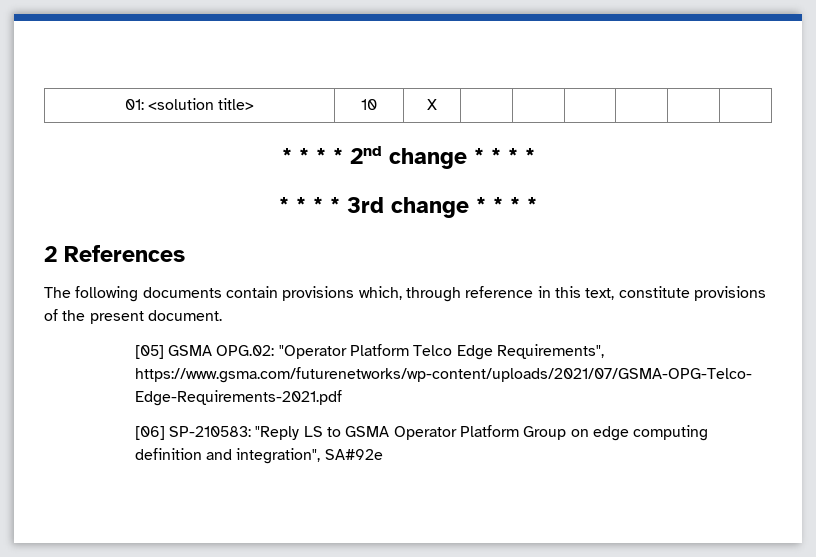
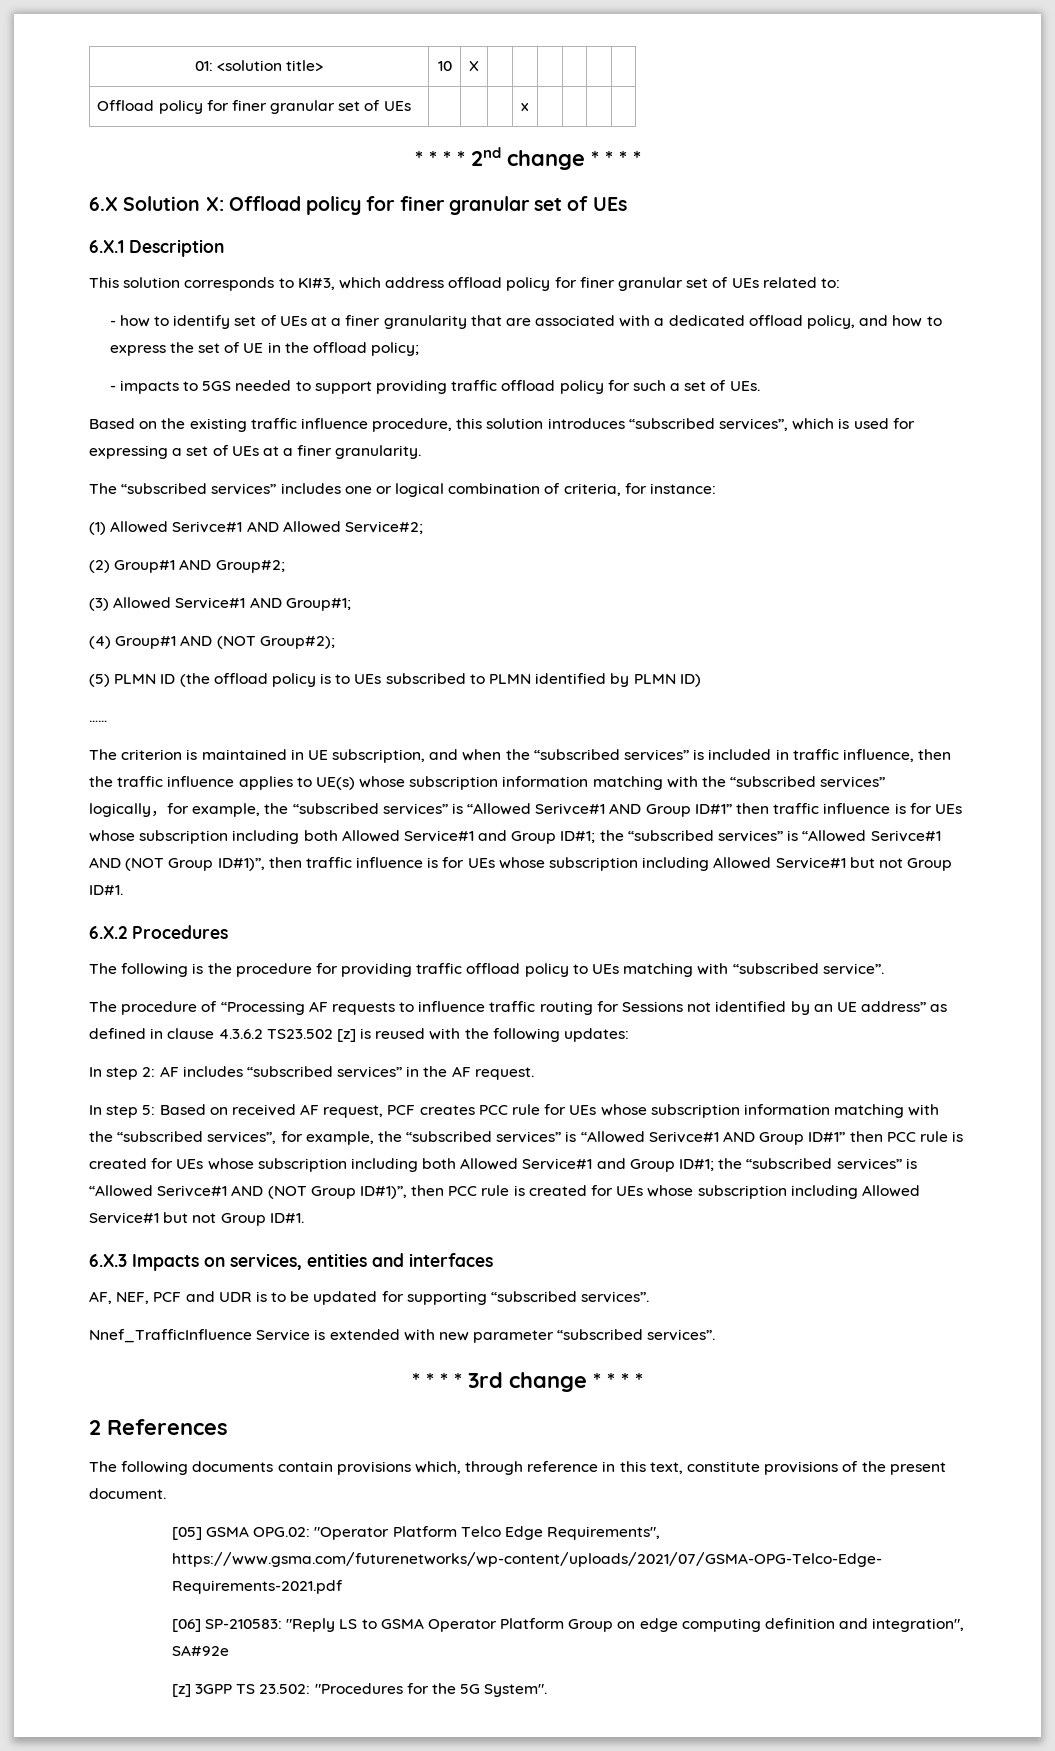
(437, 104) none -> [97,100,411,114] [521,103,529,111] // Offload policy for finer granular set of UEs | | | | x | | | |
(535, 156) none -> [89,196,627,215] [89,239,224,257] [89,277,840,291] [109,315,942,329] [109,342,420,356] [109,380,760,394] [89,418,915,432] [89,445,422,459] [89,483,717,497] [89,521,423,535] [89,559,285,573] [89,597,351,611] [89,635,335,649] [89,673,701,687] [89,720,107,722] [89,749,952,763] [89,776,886,790] [89,803,962,817] [89,830,941,844] [89,857,953,871] [89,885,123,895] [89,925,228,939] [89,963,884,977] [89,1001,948,1015] [89,1028,630,1042] [89,1066,534,1080] [89,1104,940,1118] [89,1131,964,1145] [89,1158,917,1172] [89,1185,920,1199] [89,1212,304,1226] [89,1253,493,1271] [89,1291,650,1305] [89,1329,716,1343] // 6.X Solution X: Offload policy for finer granular set of UEs // 6.X.1 Description // This solution corresponds to KI#3, which address offload policy for finer granular set of UEs related to: // - how to identify set of UEs at a finer granularity that are associated with a dedicated offload policy, and how to express the set of UE in the offload policy; // - impacts to 5GS needed to support providing traffic offload policy for such a set of UEs. // Based on the existing traffic influence procedure, this solution introduces “subscribed services”, which is used for expressing a set of UEs at a finer granularity. // The “subscribed services” includes one or logical combination of criteria, for instance: // (1) Allowed Serivce#1 AND Allowed Service#2; // (2) Group#1 AND Group#2; // (3) Allowed Service#1 AND Group#1; // (4) Group#1 AND (NOT Group#2); // (5) PLMN ID (the offload policy is to UEs subscribed to PLMN identified by PLMN ID) // …… // The criterion is maintained in UE subscription, and when the “subscribed services” is included in traffic influence, then the traffic influence applies to UE(s) whose subscription information matching with the “subscribed services” logically，for example, the “subscribed services” is “Allowed Serivce#1 AND Group ID#1” then traffic influence is for UEs whose subscription including both Allowed Service#1 and Group ID#1; the “subscribed services” is “Allowed Serivce#1 AND (NOT Group ID#1)”, then traffic influence is for UEs whose subscription including Allowed Service#1 but not Group ID#1. // 6.X.2 Procedures // The following is the procedure for providing traffic offload policy to UEs matching with “subscribed service”. // The procedure of “Processing AF requests to influence traffic routing for Sessions not identified by an UE address” as defined in clause 4.3.6.2 TS23.502 [z] is reused with the following updates: // In step 2: AF includes “subscribed services” in the AF request. // In step 5: Based on received AF request, PCF creates PCC rule for UEs whose subscription information matching with the “subscribed services”, for example, the “subscribed services” is “Allowed Serivce#1 AND Group ID#1” then PCC rule is created for UEs whose subscription including both Allowed Service#1 and Group ID#1; the “subscribed services” is “Allowed Serivce#1 AND (NOT Group ID#1)”, then PCC rule is created for UEs whose subscription including Allowed Service#1 but not Group ID#1. // 6.X.3 Impacts on services, entities and interfaces // AF, NEF, PCF and UDR is to be updated for supporting “subscribed services”. // Nnef_TrafficInfluence Service is extended with new parameter “subscribed services”.
(383, 454) none -> [171,1683,548,1697] // [z] 3GPP TS 23.502: "Procedures for the 5G System".

